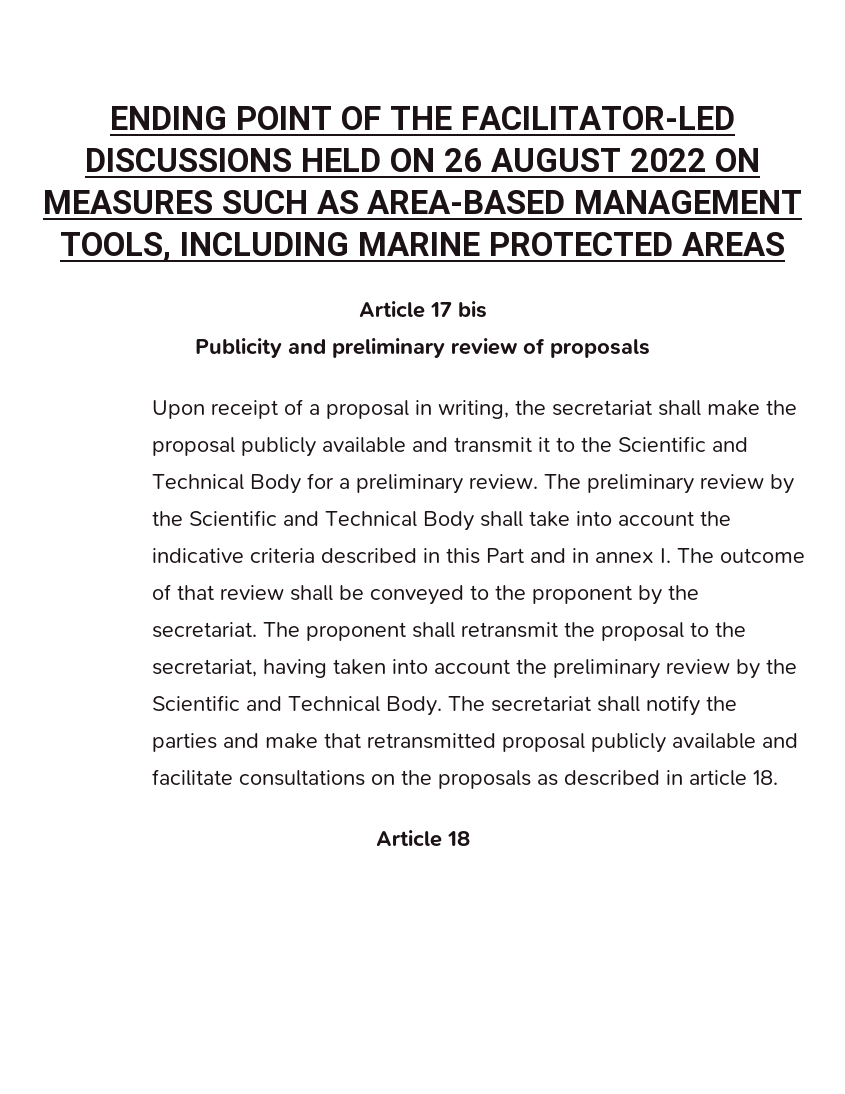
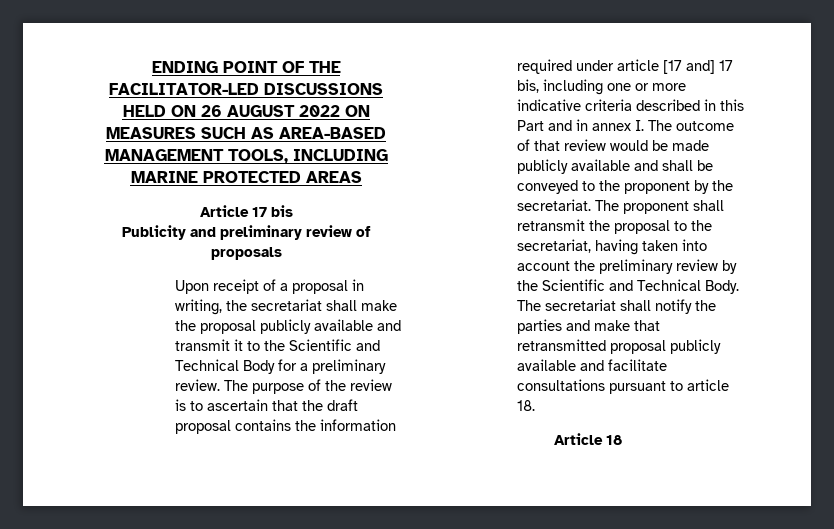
[587,474,795,494] [152,510,732,531] preliminary review by the Scientific and Technical Body shall take into account the -> [251,379,392,394] [174,399,358,411] [174,419,396,434] [516,59,733,74] [516,79,686,95] purpose of the review is to ascertain that the draft proposal contains the information required under article [17 and] 17 bis, including one or more
(285, 592) none -> [609,140,709,151] [516,159,658,174] would be made publicly available and
[371,770,684,789] on the proposals as described in -> [608,381,683,394] pursuant to

